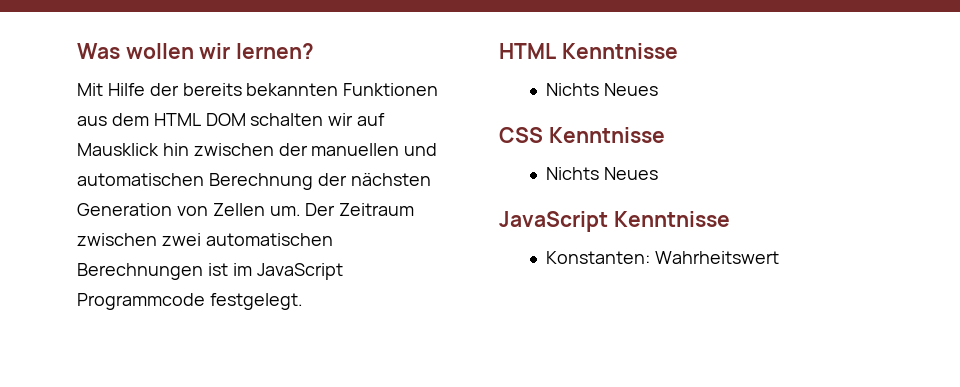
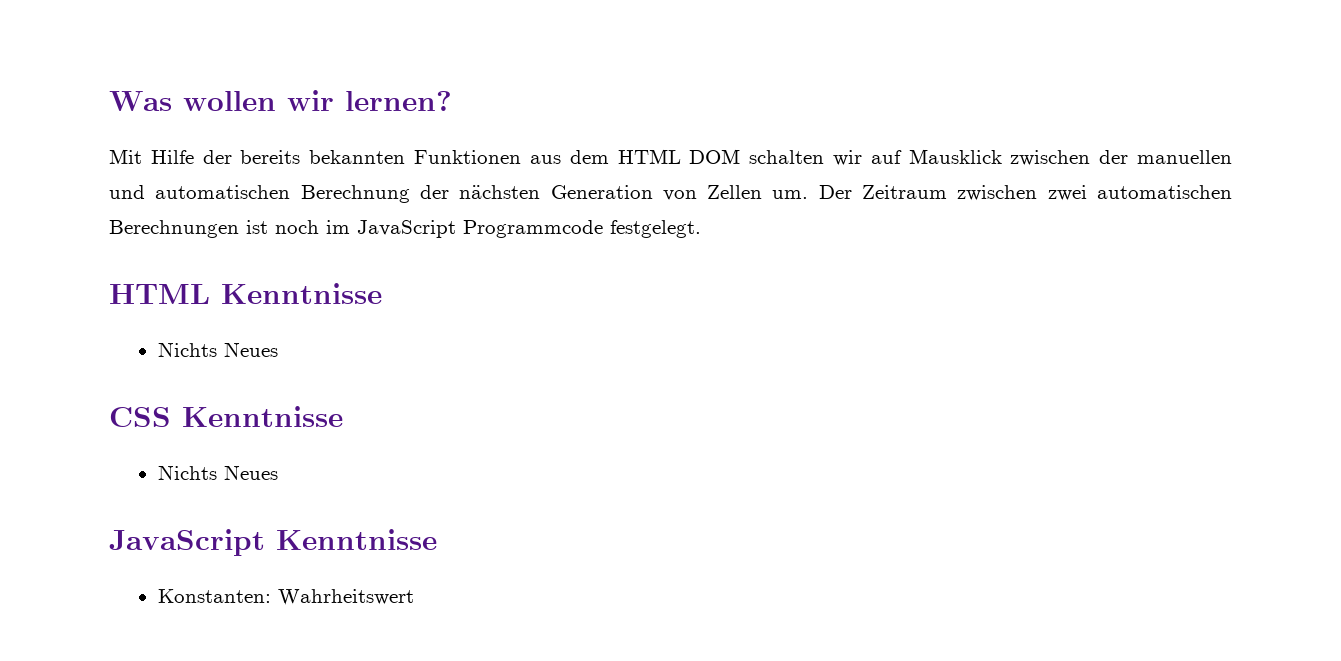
[162,143,189,156] hin -> (1002, 156) none
(228, 269) none -> [275,220,319,234] noch

